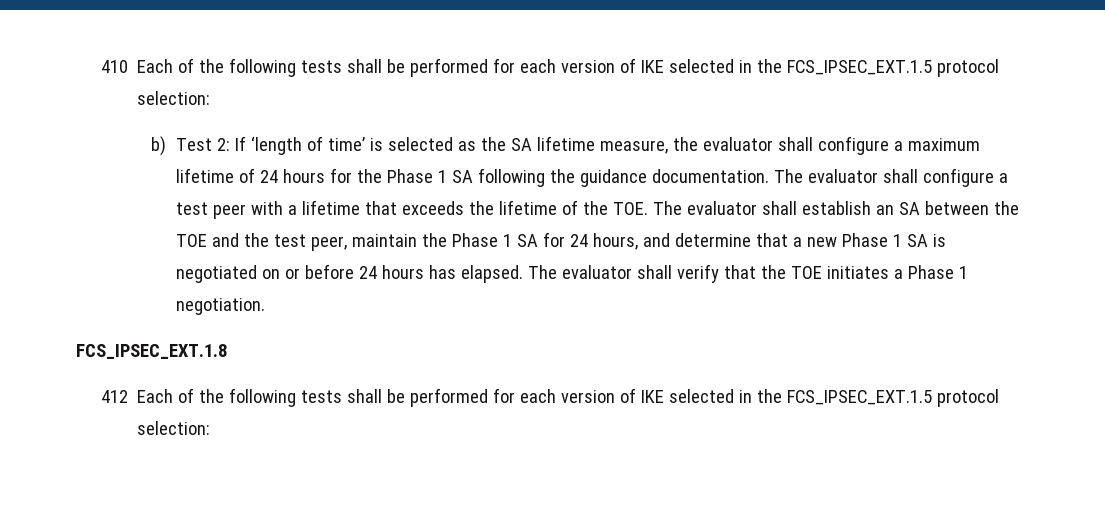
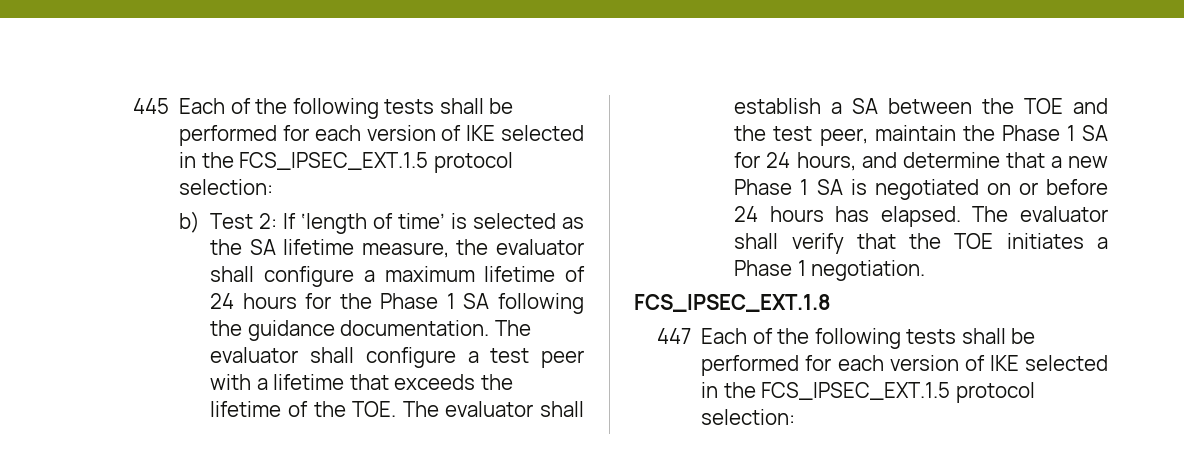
[100,60,128,73] 410 -> [133,98,170,114] 445
[875,205,894,215] an -> [831,102,843,114] a
[100,390,128,403] 412 -> [657,328,692,344] 447

